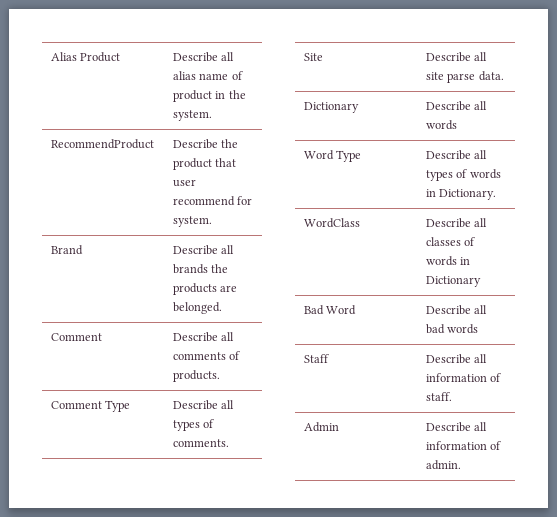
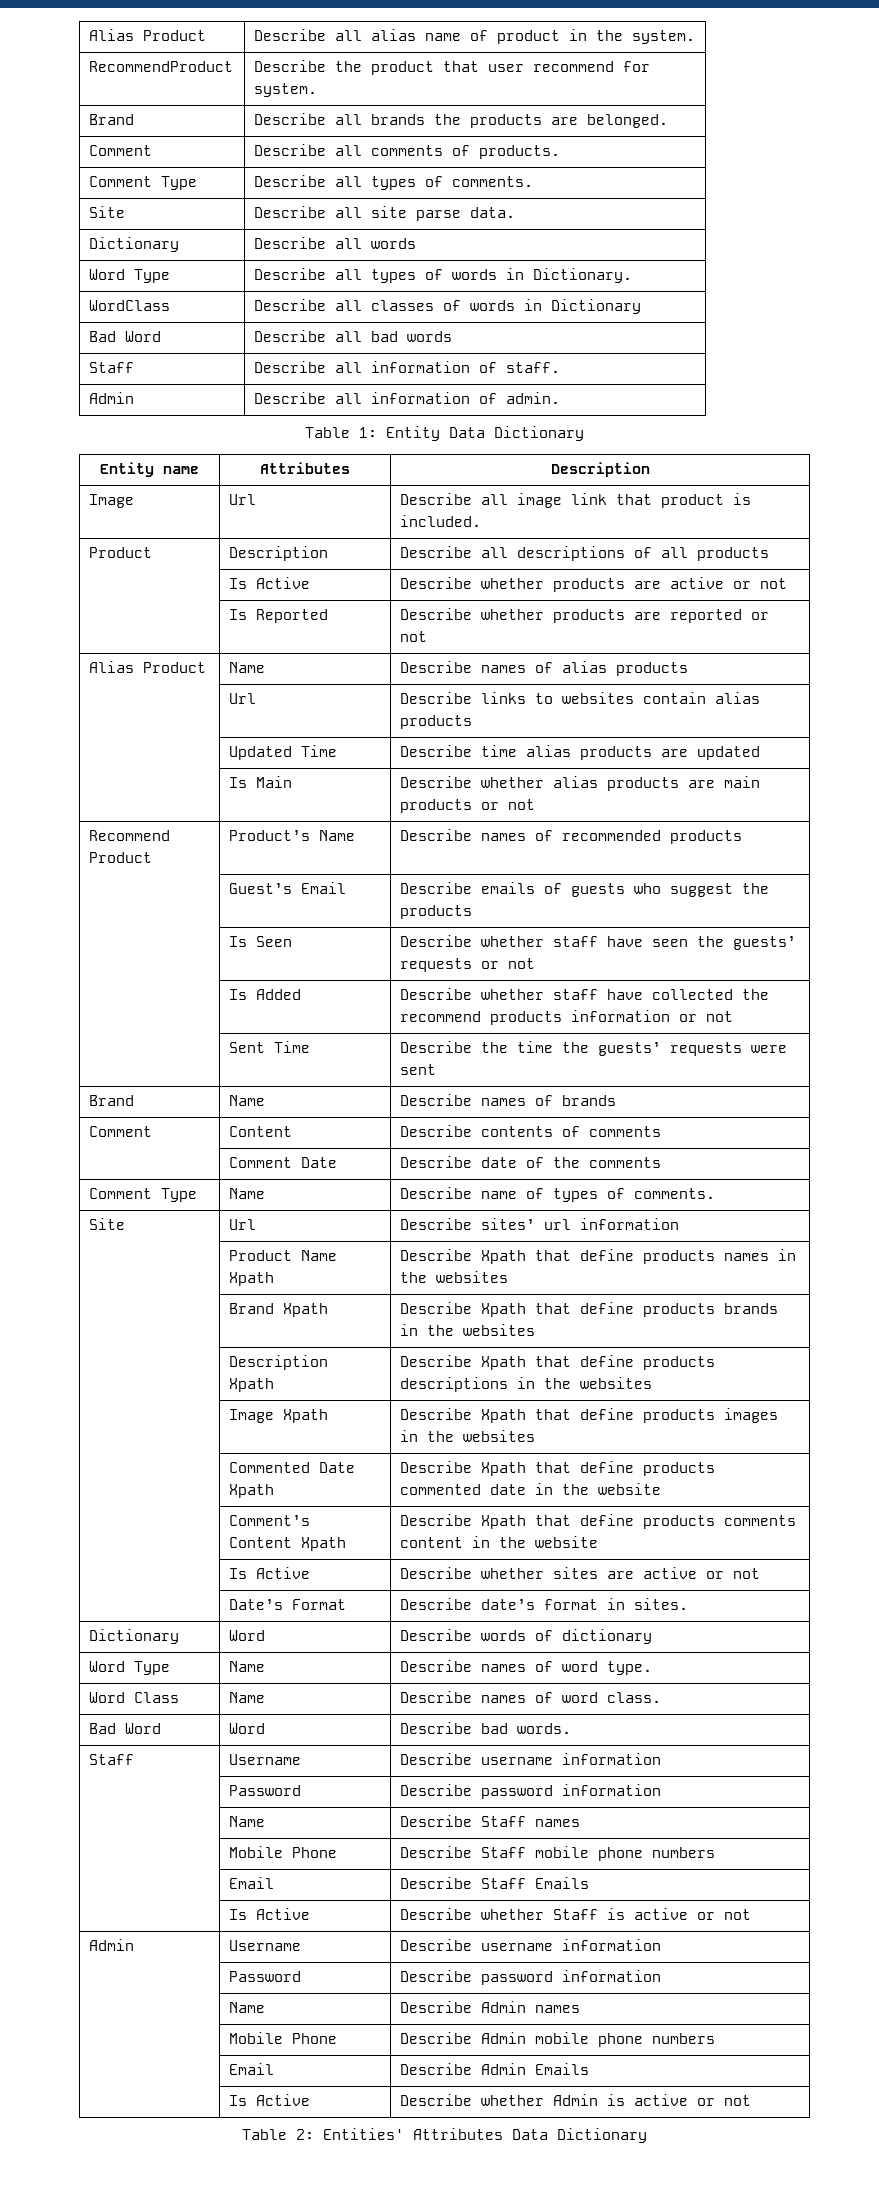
(462, 465) none -> [305,426,584,441] [100,462,199,477] [260,462,350,474] [550,462,650,477] [89,494,135,508] [229,494,257,505] [400,493,752,508] [400,515,482,527] [89,547,153,558] [229,546,329,561] [400,546,770,561] [229,577,311,589] [400,577,788,592] [229,609,329,623] [400,608,770,623] [400,631,428,642] [89,661,207,673] [229,662,266,673] [400,661,689,676] [229,693,257,704] [400,692,761,704] [400,715,473,729] [229,745,338,760] [400,745,761,760] [229,776,293,788] [400,776,761,791] [400,799,536,813] [89,830,171,841] [89,852,153,863] [229,830,356,841] [400,829,743,844] [229,882,347,894] [400,882,770,897] [400,905,473,919] [229,936,293,947] [400,935,797,950] [400,958,536,972] [229,989,302,1000] [400,988,770,1000] [400,1010,734,1025] [229,1041,311,1053] [400,1041,788,1056] [400,1064,437,1075] [89,1095,135,1106] [229,1095,266,1106] [400,1094,617,1106] [89,1126,153,1137] [229,1126,293,1137] [400,1125,662,1137] [229,1157,338,1168] [400,1156,662,1168] [89,1188,198,1202] [229,1188,266,1199] [400,1187,716,1202] [89,1218,126,1230] [229,1219,257,1230] [400,1218,680,1230] [229,1250,338,1261] [229,1272,275,1286] [400,1249,797,1264] [400,1271,509,1283] [229,1303,329,1317] [400,1302,779,1317] [400,1324,536,1336] [229,1355,329,1370] [229,1378,275,1392] [400,1355,716,1370] [400,1377,653,1392] [229,1409,329,1423] [400,1408,779,1423] [400,1430,536,1442] [229,1462,356,1473] [229,1484,275,1498] [400,1461,716,1476] [400,1483,662,1495] [229,1515,311,1526] [229,1537,347,1551] [400,1514,797,1529] [400,1536,599,1548] [229,1567,311,1579] [400,1567,761,1579] [229,1599,347,1610] [400,1598,689,1610] [89,1629,180,1644] [229,1630,266,1641] [400,1629,653,1644] [89,1661,171,1675] [229,1661,266,1672] [400,1660,653,1675] [89,1692,180,1703] [229,1692,266,1703] [400,1691,662,1703] [89,1723,162,1734] [229,1723,266,1734] [400,1722,572,1734] [89,1754,135,1765] [229,1754,302,1765] [400,1753,662,1765] [229,1785,302,1796] [400,1784,662,1799] [229,1816,266,1827] [400,1815,581,1827] [229,1846,338,1858] [400,1846,716,1861] [229,1877,275,1889] [400,1877,590,1889] [229,1908,311,1920] [400,1908,752,1920] [89,1939,135,1951] [229,1940,302,1951] [400,1939,662,1951] [229,1971,302,1982] [400,1970,662,1985] [229,2002,266,2013] [400,2001,581,2013] [229,2032,338,2044] [400,2032,716,2047] [229,2063,275,2075] [400,2063,590,2075] [229,2094,311,2106] [400,2094,752,2106] [242,2128,647,2143] // Table 1: Entity Data Dictionary // Entity name | Attributes | Description // Image | Url | Describe all image link that product is included. // Product | Description | Describe all descriptions of all products // | Is Active | Describe whether products are active or not // | Is Reported | Describe whether products are reported or not // Alias Product | Name | Describe names of alias products // | Url | Describe links to websites contain alias products // | Updated Time | Describe time alias products are updated // | Is Main | Describe whether alias products are main products or not // Recommend Product | Product’s Name | Describe names of recommended products // | Guest’s Email | Describe emails of guests who suggest the products // | Is Seen | Describe whether staff have seen the guests’ requests or not // | Is Added | Describe whether staff have collected the recommend products information or not // | Sent Time | Describe the time the guests’ requests were sent // Brand | Name | Describe names of brands // Comment | Content | Describe contents of comments // | Comment Date | Describe date of the comments // Comment Type | Name | Describe name of types of comments. // Site | Url | Describe sites’ url information // | Product Name Xpath | Describe Xpath that define products names in the websites // | Brand Xpath | Describe Xpath that define products brands in the websites // | Description Xpath | Describe Xpath that define products descriptions in the websites // | Image Xpath | Describe Xpath that define products images in the websites // | Commented Date Xpath | Describe Xpath that define products commented date in the website // | Comment’s Content Xpath | Describe Xpath that define products comments content in the website // | Is Active | Describe whether sites are active or not // | Date’s Format | Describe date’s format in sites. // Dictionary | Word | Describe words of dictionary // Word Type | Name | Describe names of word type. // Word Class | Name | Describe names of word class. // Bad Word | Word | Describe bad words. // Staff | Username | Describe username information // | Password | Describe password information // | Name | Describe Staff names // | Mobile Phone | Describe Staff mobile phone numbers // | Email | Describe Staff Emails // | Is Active | Describe whether Staff is active or not // Admin | Username | Describe username information // | Password | Describe password information // | Name | Describe Admin names // | Mobile Phone | Describe Admin mobile phone numbers // | Email | Describe Admin Emails // | Is Active | Describe whether Admin is active or not // Table 2: Entities' Attributes Data Dictionary

